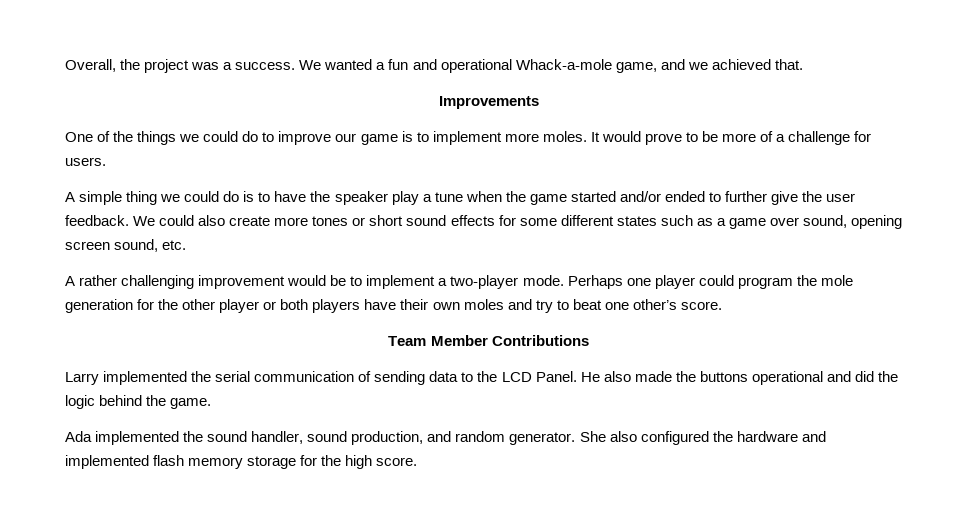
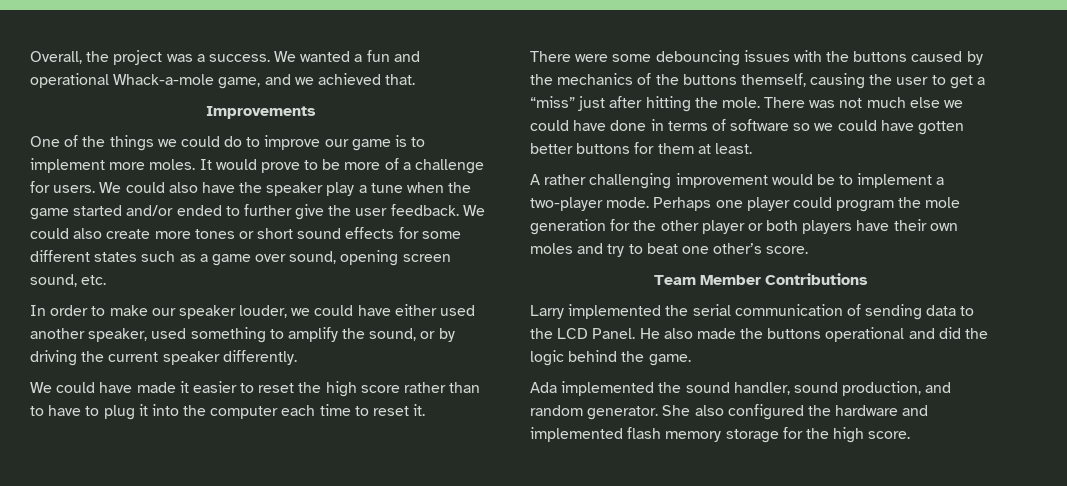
[65,191,271,205] // A simple thing we could do is to -> [99,182,198,193] We could also
(187, 245) none -> [30,304,476,319] [30,327,455,343] [30,350,297,366] [30,381,481,397] [30,404,426,420] [530,50,983,66] [530,73,986,89] [530,96,964,112] [530,119,965,135] [530,142,752,154] // In order to make our speaker louder, we could have either used another speaker, used something to amplify the sound, or by driving the current speaker differently. // We could have made it easier to reset the high score rather than to have to plug it into the computer each time to reset it. // There were some debouncing issues with the buttons caused by the mechanics of the buttons themself, causing the user to get a “miss” just after hitting the mole. There was not much else we could have done in terms of software so we could have gotten better buttons for them at least.

